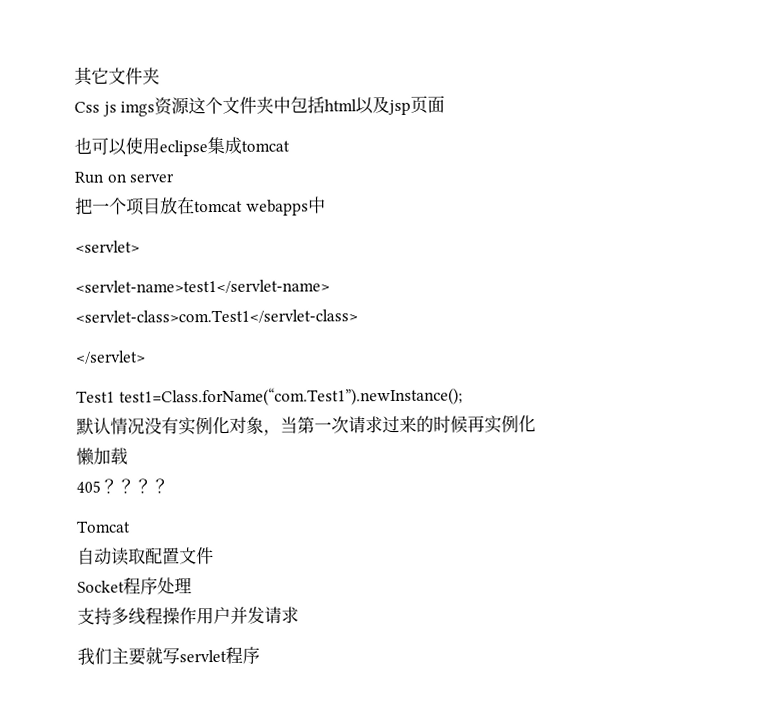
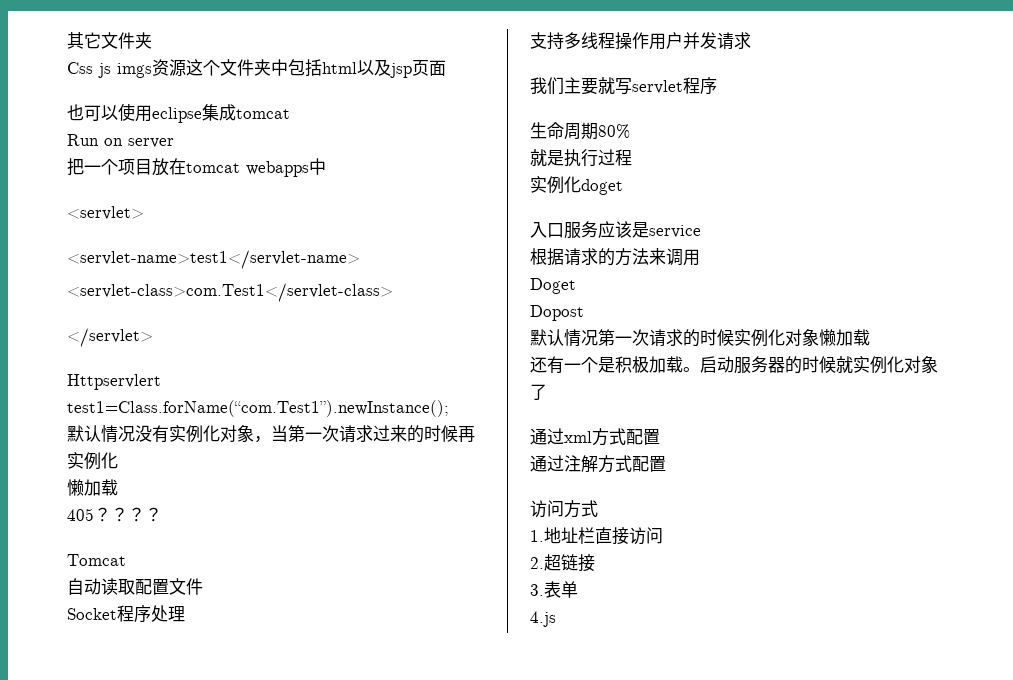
[76,390,115,403] Test1 -> [67,374,161,390] Httpservlert
(260, 655) none -> [530,122,630,140] [530,149,632,167] [530,176,623,195] [530,221,701,239] [530,248,700,266] [530,278,576,294] [530,305,584,321] [530,329,870,347] [530,356,938,374] [530,384,547,400] [530,428,660,446] [530,455,666,473] [530,500,598,518] [530,527,663,545] [530,554,595,572] [530,581,578,598] [530,611,556,627] // 生命周期80% // 就是执行过程 // 实例化doget // 入口服务应该是service // 根据请求的方法来调用 // Doget // Dopost // 默认情况第一次请求的时候实例化对象懒加载 // 还有一个是积极加载。启动服务器的时候就实例化对象了 // 通过xml方式配置 // 通过注解方式配置 // 访问方式 // 1.地址栏直接访问 // 2.超链接 // 3.表单 // 4.js

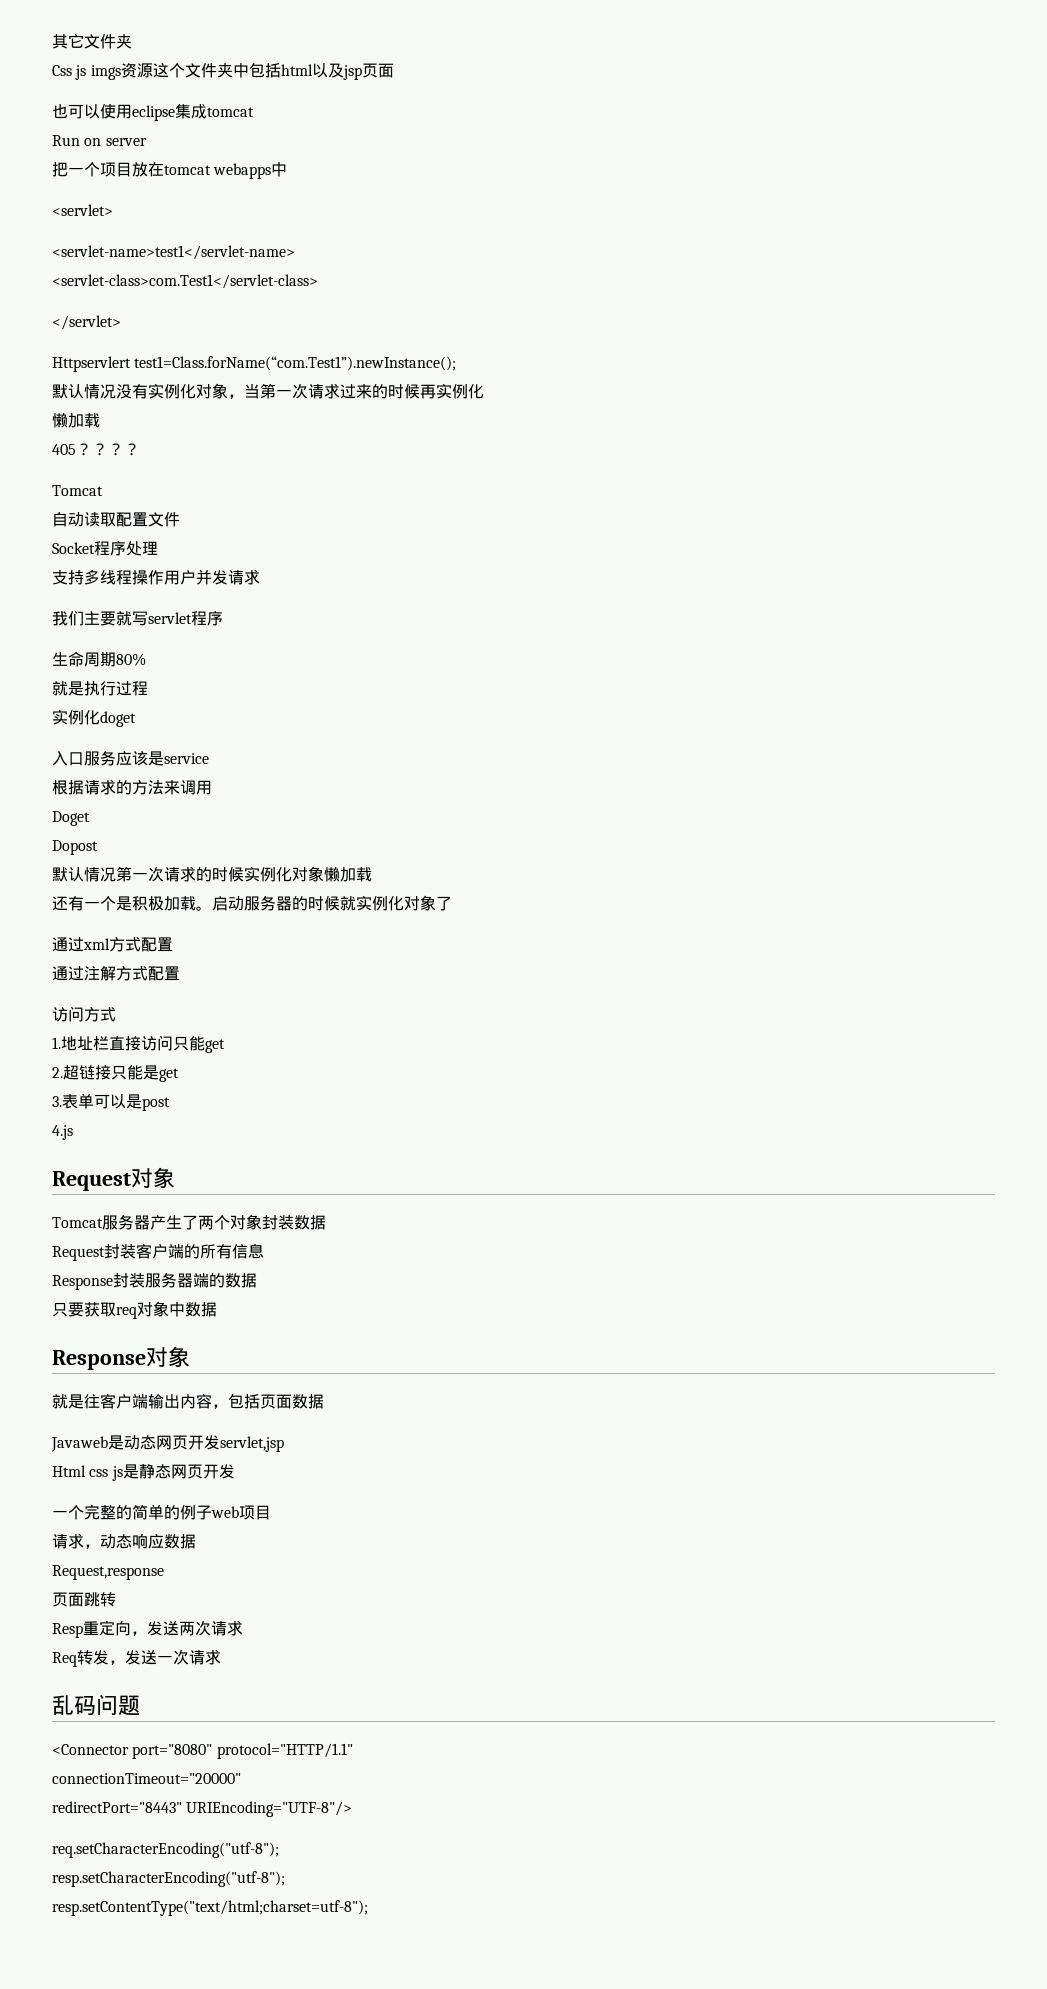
(663, 535) none -> [173,1036,225,1053] 只能get
(595, 563) none -> [111,1065,179,1082] 只能是get
(578, 589) none -> [94,1094,170,1111] 可以是post
(556, 619) none -> [52,1167,175,1191] [52,1214,326,1230] [52,1243,264,1261] [52,1272,257,1290] [52,1301,217,1319] [52,1346,190,1370] [52,1393,324,1409] [51,1435,284,1452] [52,1463,235,1481] [52,1504,271,1520] [52,1533,196,1549] [52,1565,164,1580] [52,1592,116,1607] [52,1620,243,1638] [52,1649,221,1667] [52,1694,140,1716] [52,1743,353,1759] [52,1773,241,1784] [52,1801,353,1817] [52,1842,279,1858] [52,1871,285,1887] [52,1900,368,1916] // Request对象 // Tomcat服务器产生了两个对象封装数据 // Request封装客户端的所有信息 // Response封装服务器端的数据 // 只要获取req对象中数据 // Response对象 // 就是往客户端输出内容，包括页面数据 // Javaweb是动态网页开发servlet,jsp // Html css js是静态网页开发 // 一个完整的简单的例子web项目 // 请求，动态响应数据 // Request,response // 页面跳转 // Resp重定向，发送两次请求 // Req转发，发送一次请求 // 乱码问题 // <Connector port="8080" protocol="HTTP/1.1" // connectionTimeout="20000" // redirectPort="8443" URIEncoding="UTF-8"/> // req.setCharacterEncoding("utf-8"); // resp.setCharacterEncoding("utf-8"); // resp.setContentType("text/html;charset=utf-8");

